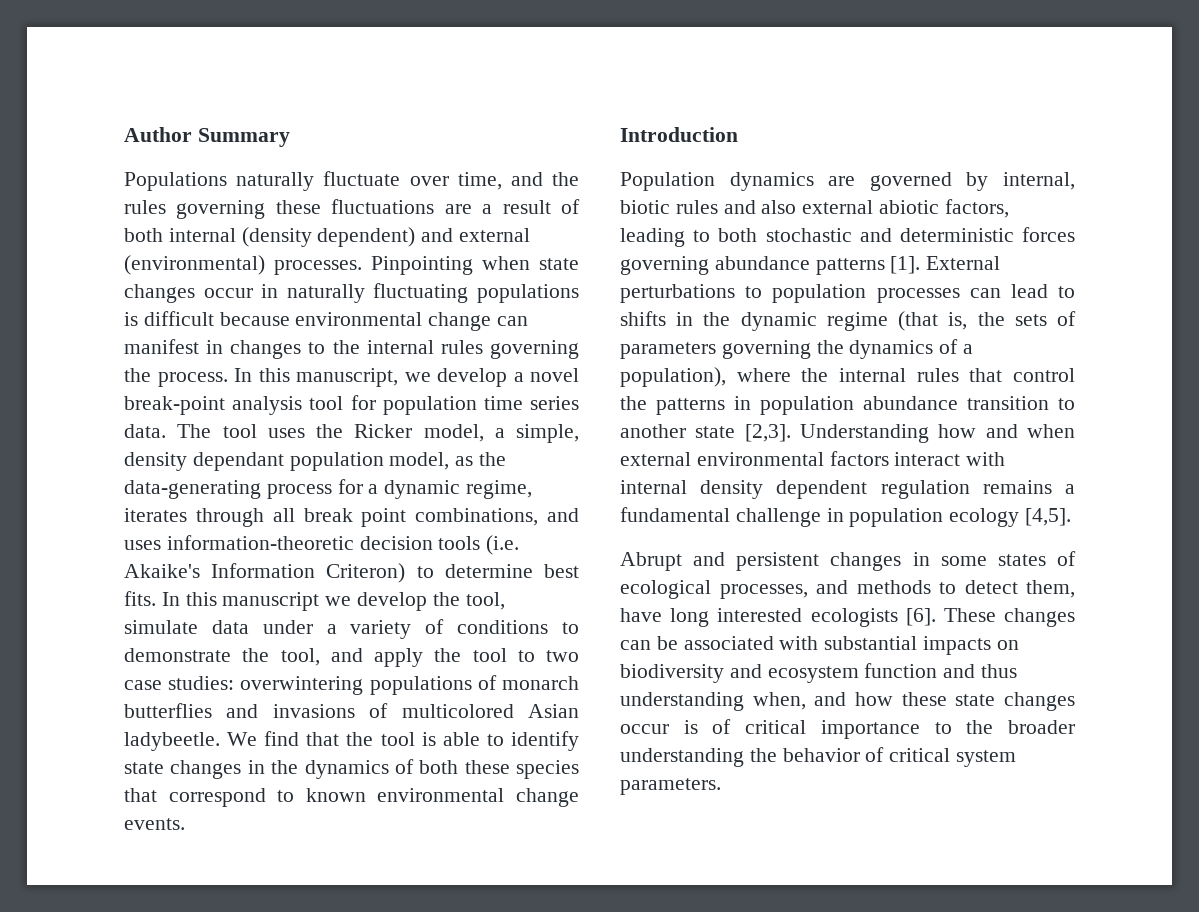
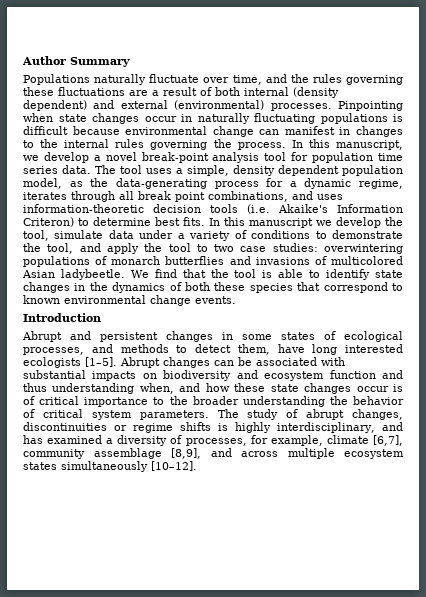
[316,424,484,442] the Ricker model, -> (172, 171) none
[192,452,284,471] dependant -> [278,165,339,176] dependent
[620,172,1075,191] [620,199,1009,218] [620,227,1075,247] [620,256,1001,275] [620,284,1075,303] [620,311,1076,331] [620,339,974,359] [620,367,1075,387] [620,396,1075,415] [620,424,1075,443] [620,451,1006,466] [620,480,1075,499] [620,507,1072,527] // Population dynamics are governed by internal, biotic rules and also external abiotic factors, leading to both stochastic and deterministic forces governing abundance patterns [1]. External perturbations to population processes can lead to shifts in the dynamic regime (that is, the sets of parameters governing the dynamics of a population), where the internal rules that control the patterns in population abundance transition to another state [2,3]. Understanding how and when external environmental factors interact with internal density dependent regulation remains a fundamental challenge in population ecology [4,5]. -> (101, 317) none
[905,608,996,626] [6]. These -> [85,357,160,368] [1–5]. Abrupt
(721, 786) none -> [217,409,403,420] [23,422,403,433] [23,435,403,446] [23,448,404,459] [23,461,197,472] The study of abrupt changes, discontinuities or regime shifts is highly interdisciplinary, and has examined a diversity of processes, for example, climate [6,7], community assemblage [8,9], and across multiple ecosystem states simultaneously [10–12].

